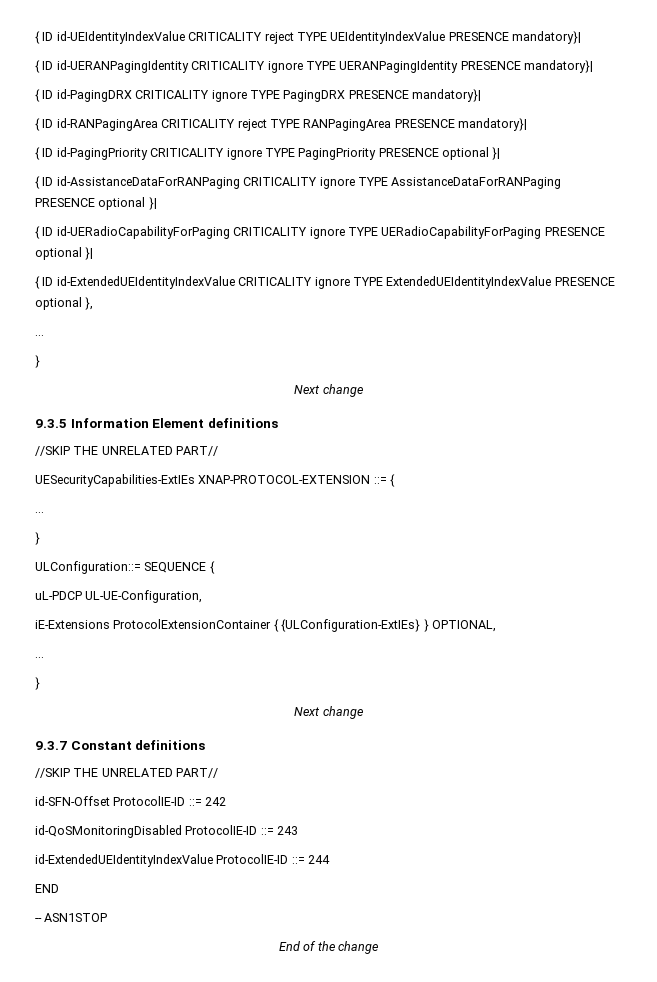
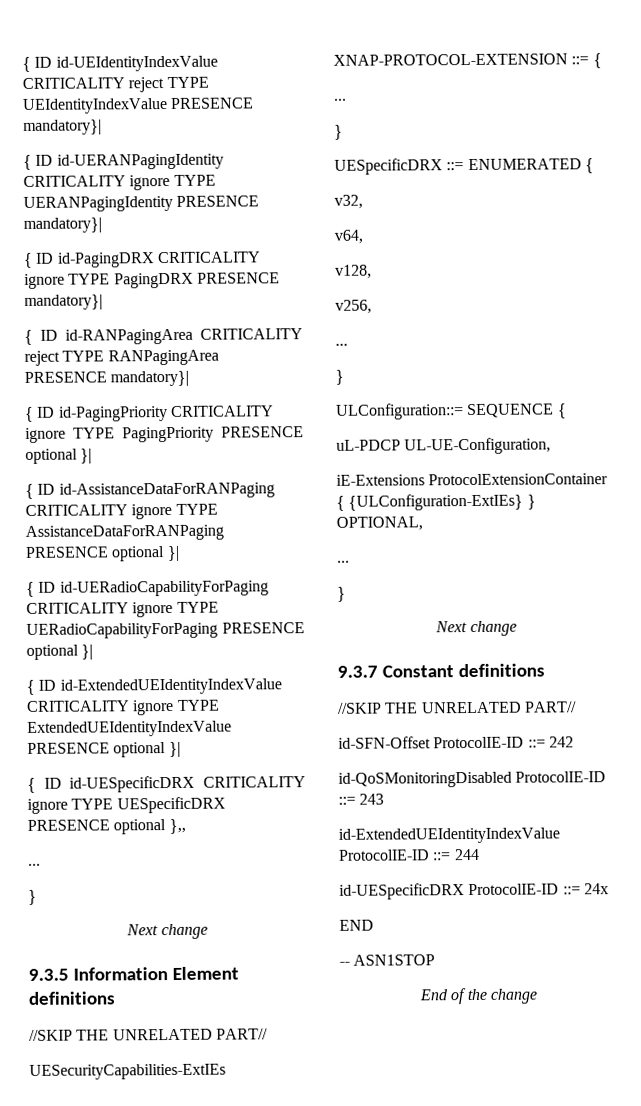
[85,297,94,310] }, -> [168,741,181,758] [27,775,306,793] [27,796,226,814] [27,818,186,835] }| // { ID id-UESpecificDRX CRITICALITY ignore TYPE UESpecificDRX PRESENCE optional },,
(40, 538) none -> [334,158,594,175] [334,194,363,209] [334,229,363,244] [335,264,372,279] [335,299,372,314] [335,343,348,346] [335,369,344,385] // UESpecificDRX ::= ENUMERATED { // v32, // v64, // v128, // v256, // ... // }
(331, 859) none -> [339,883,609,900] // id-UESpecificDRX ProtocolIE-ID ::= 24x

